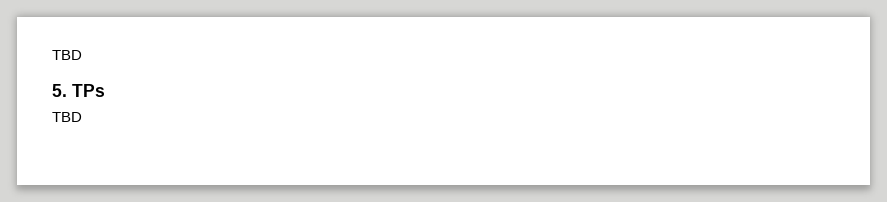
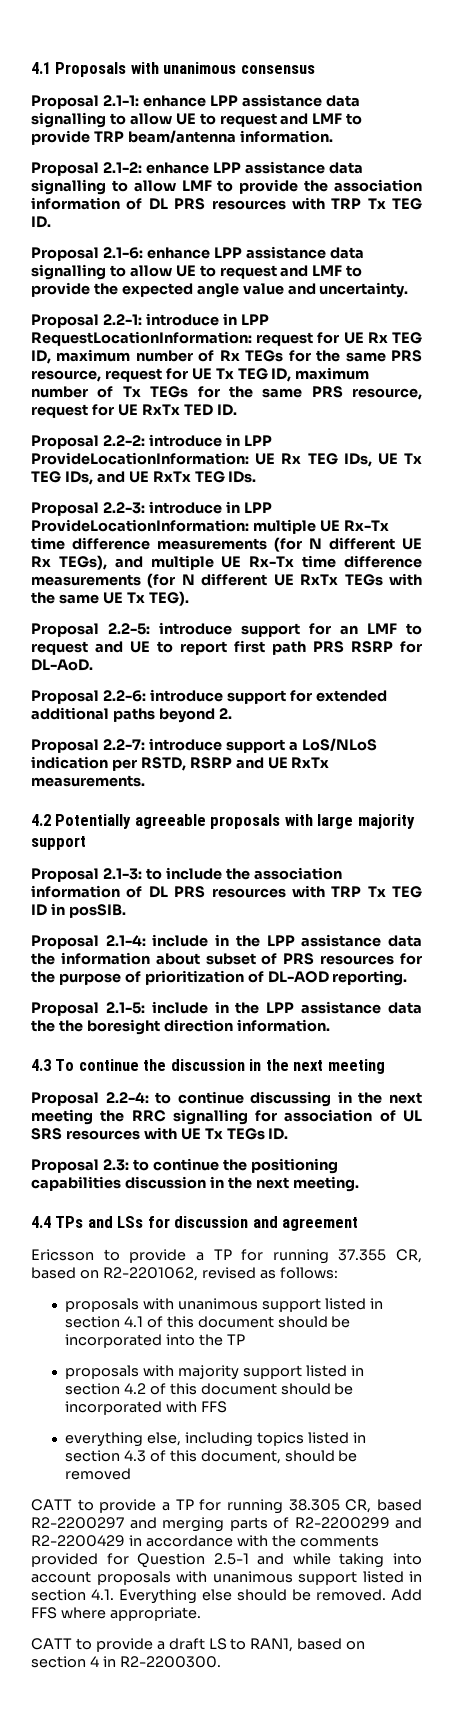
[52,50,82,60] [52,84,105,97] [52,112,82,122] TBD // 5. TPs // TBD -> [31,62,315,77] [31,94,360,109] [31,112,363,128] [31,130,333,145] [31,161,363,176] [31,179,423,195] [31,197,422,210] [31,216,51,228] [31,246,364,261] [31,264,363,280] [31,282,409,298] [31,313,269,328] [31,331,422,346] [31,349,423,364] [31,367,370,382] [31,386,422,400] [31,404,237,418] [31,434,272,449] [31,452,423,467] [31,471,257,485] [31,501,272,516] [31,519,389,534] [31,537,422,552] [31,555,422,570] [31,573,423,588] [31,591,189,606] [31,622,422,637] [31,640,422,655] [31,659,93,671] [31,689,387,704] [31,707,232,723] [31,738,377,753] [31,756,330,771] [31,775,145,787] [31,814,415,829] [31,836,86,850] [31,867,342,882] [31,885,422,898] [31,903,126,918] [31,934,423,949] [31,952,422,965] [31,970,408,986] [31,1001,423,1016] [31,1019,330,1035] [31,1059,385,1074] [31,1091,422,1107] [31,1109,422,1125] [31,1127,289,1140] [31,1158,338,1174] [31,1176,359,1192] [31,1216,359,1231] [31,1249,422,1264] [31,1267,338,1281] [64,1298,383,1312] [64,1316,351,1328] [64,1334,245,1348] [64,1365,364,1380] [64,1383,354,1395] [64,1401,227,1415] [64,1432,366,1447] [64,1450,358,1464] [64,1468,131,1480] [31,1499,422,1514] [31,1517,422,1532] [31,1535,379,1547] [31,1553,422,1568] [31,1571,422,1585] [31,1589,422,1604] [31,1607,201,1621] [31,1638,366,1652] [31,1656,221,1668] 4.1 Proposals with unanimous consensus // Proposal 2.1-1: enhance LPP assistance data signalling to allow UE to request and LMF to provide TRP beam/antenna information. // Proposal 2.1-2: enhance LPP assistance data signalling to allow LMF to provide the association information of DL PRS resources with TRP Tx TEG ID. // Proposal 2.1-6: enhance LPP assistance data signalling to allow UE to request and LMF to provide the expected angle value and uncertainty. // Proposal 2.2-1: introduce in LPP RequestLocationInformation: request for UE Rx TEG ID, maximum number of Rx TEGs for the same PRS resource, request for UE Tx TEG ID, maximum number of Tx TEGs for the same PRS resource, request for UE RxTx TED ID. // Proposal 2.2-2: introduce in LPP ProvideLocationInformation: UE Rx TEG IDs, UE Tx TEG IDs, and UE RxTx TEG IDs. // Proposal 2.2-3: introduce in LPP ProvideLocationInformation: multiple UE Rx-Tx time difference measurements (for N different UE Rx TEGs), and multiple UE Rx-Tx time difference measurements (for N different UE RxTx TEGs with the same UE Tx TEG). // Proposal 2.2-5: introduce support for an LMF to request and UE to report first path PRS RSRP for DL-AoD. // Proposal 2.2-6: introduce support for extended additional paths beyond 2. // Proposal 2.2-7: introduce support a LoS/NLoS indication per RSTD, RSRP and UE RxTx measurements. // 4.2 Potentially agreeable proposals with large majority support // Proposal 2.1-3: to include the association information of DL PRS resources with TRP Tx TEG ID in posSIB. // Proposal 2.1-4: include in the LPP assistance data the information about subset of PRS resources for the purpose of prioritization of DL-AOD reporting. // Proposal 2.1-5: include in the LPP assistance data the the boresight direction information. // 4.3 To continue the discussion in the next meeting // Proposal 2.2-4: to continue discussing in the next meeting the RRC signalling for association of UL SRS resources with UE Tx TEGs ID. // Proposal 2.3: to continue the positioning capabilities discussion in the next meeting. // 4.4 TPs and LSs for discussion and agreement // Ericsson to provide a TP for running 37.355 CR, based on R2-2201062, revised as follows: // proposals with unanimous support listed in section 4.1 of this document should be incorporated into the TP // proposals with majority support listed in section 4.2 of this document should be incorporated with FFS // everything else, including topics listed in section 4.3 of this document, should be removed // CATT to provide a TP for running 38.305 CR, based R2-2200297 and merging parts of R2-2200299 and R2-2200429 in accordance with the comments provided for Question 2.5-1 and while taking into account proposals with unanimous support listed in section 4.1. Everything else should be removed. Add FFS where appropriate. // CATT to provide a draft LS to RAN1, based on section 4 in R2-2200300.

